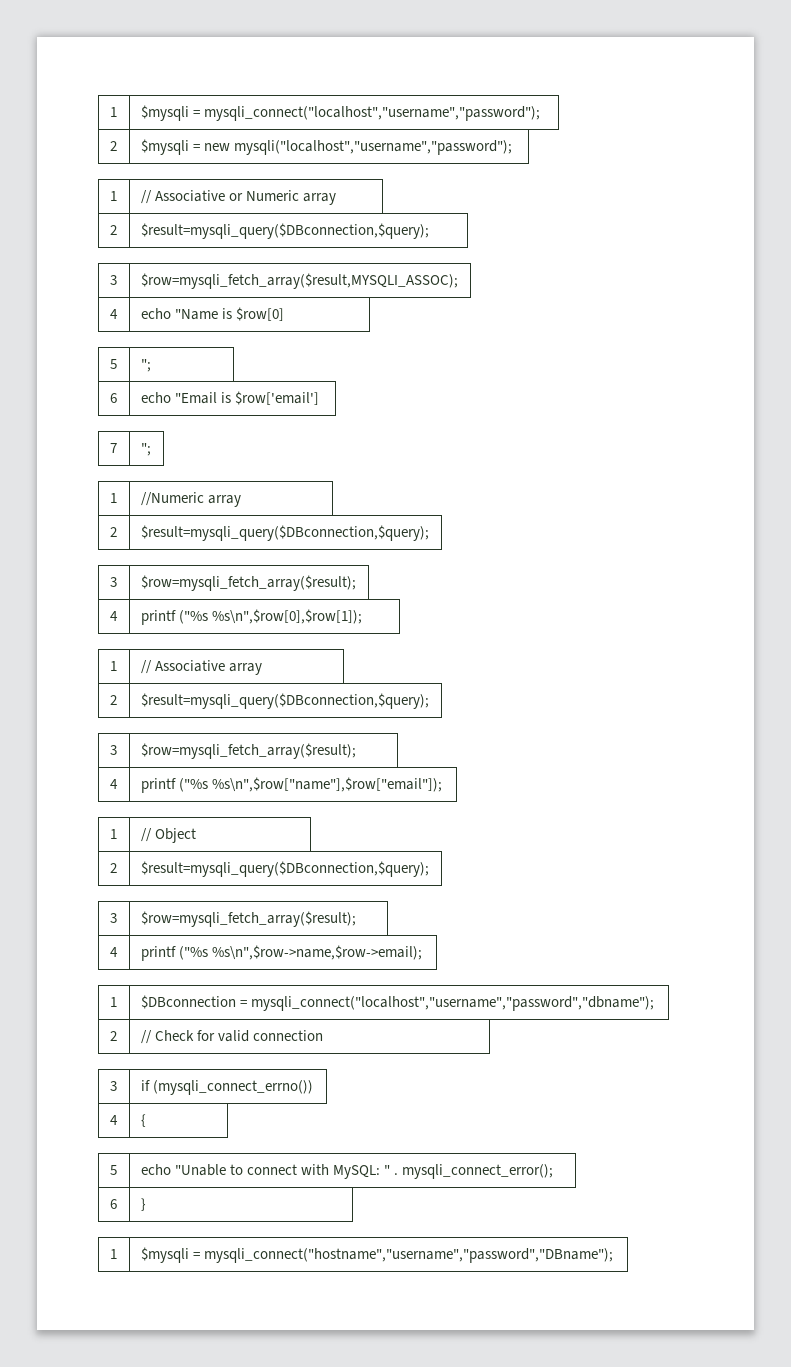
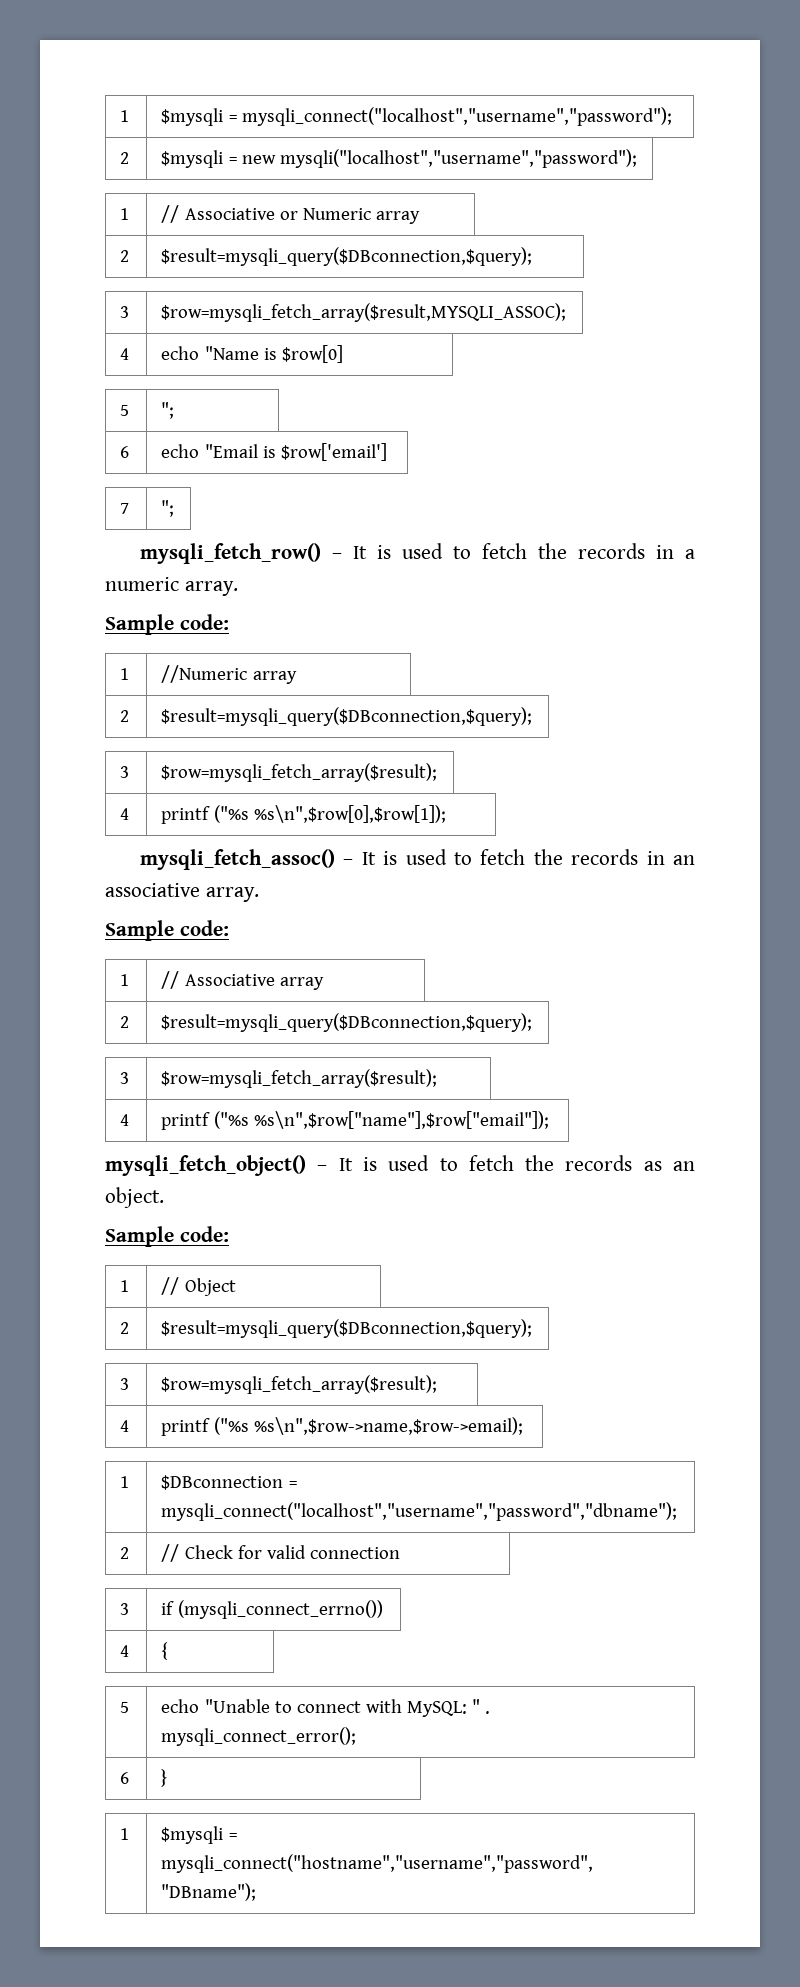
(151, 449) none -> [139,543,695,564] [105,577,238,596] [105,614,229,635] // mysqli_fetch_row() – It is used to fetch the records in a numeric array. // Sample code:
(362, 616) none -> [139,849,695,870] [105,883,259,902] [105,920,229,941] // mysqli_fetch_assoc() – It is used to fetch the records in an associative array. // Sample code:
(442, 784) none -> [105,1155,695,1176] [105,1187,164,1208] [105,1226,229,1247] // mysqli_fetch_object() – It is used to fetch the records as an object. // Sample code:

